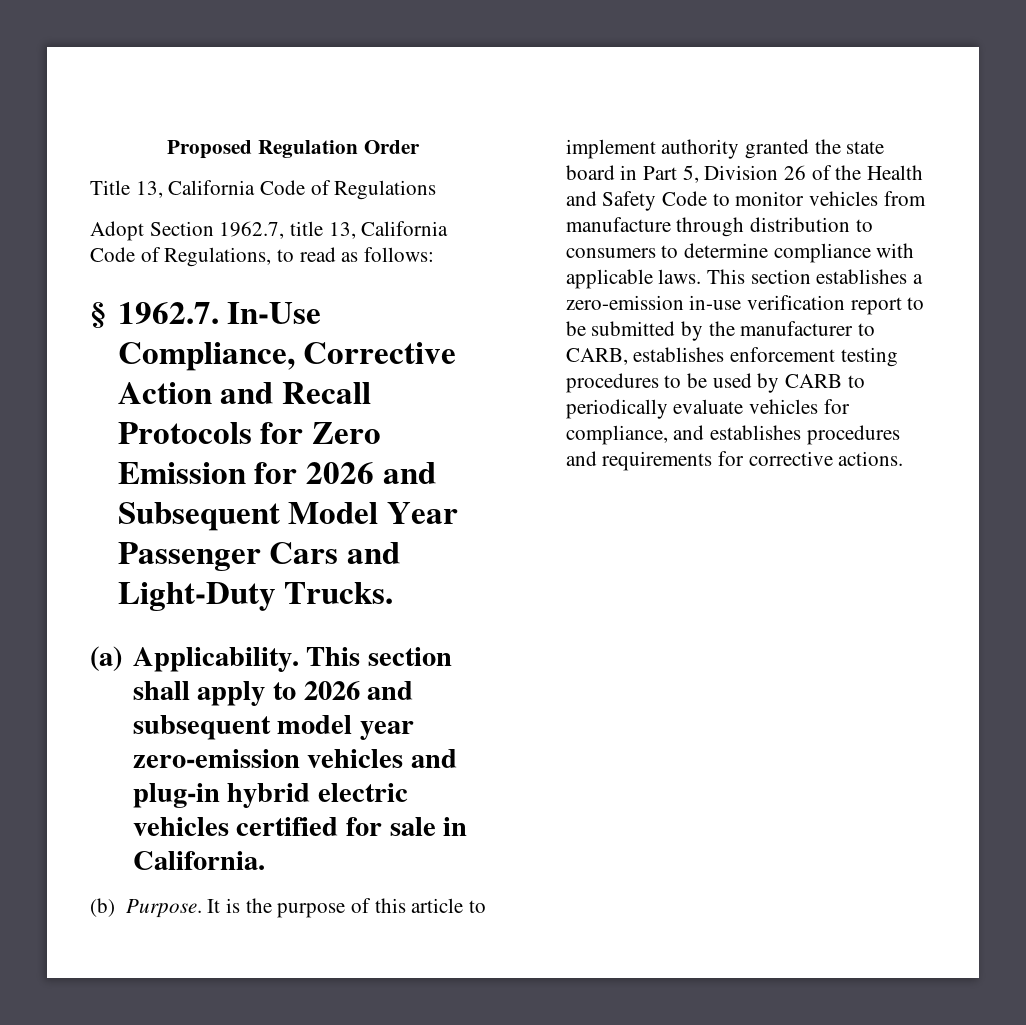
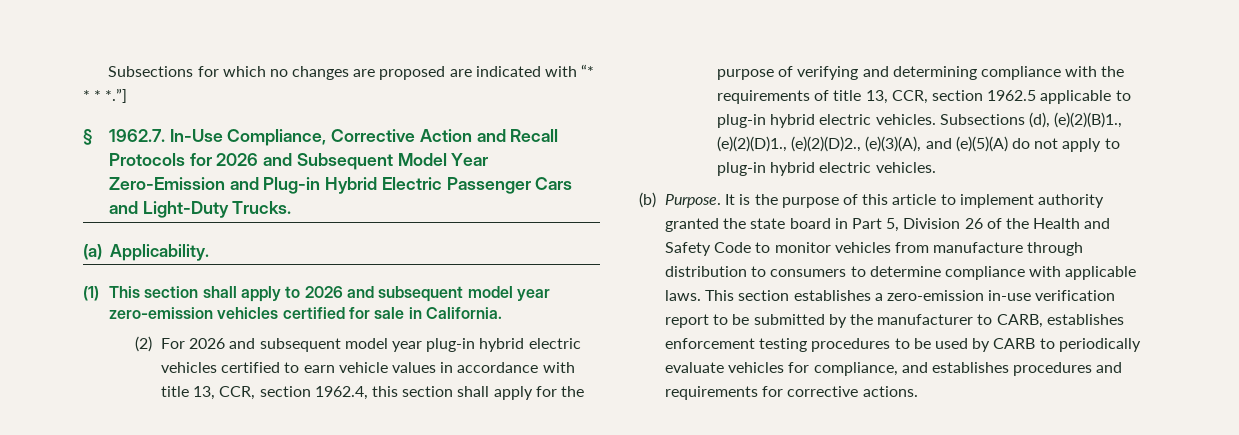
[167,140,420,159] [90,180,437,200] [90,221,449,241] [90,247,435,267] Proposed Regulation Order // Title 13, California Code of Regulations // Adopt Section 1962.7, title 13, California Code of Regulations, to read as follows: -> [108,64,595,80] [83,88,128,103] Subsections for which no changes are proposed are indicated with “* * * *.”]
[312,422,382,444] [117,462,298,484] Zero Emission for -> (212, 159) none
(459, 513) none -> [109,177,442,194] Zero-Emission and Plug-in Hybrid Electric
(299, 659) none -> [83,286,99,301] // (1)
[410,749,457,768] and -> [282,307,502,319] [135,336,423,352] certified for sale in California. // (2) For 2026 and subsequent model year
[345,817,468,836] [132,851,265,870] for sale in California. -> [284,362,575,373] [161,386,584,400] [717,66,1125,80] [717,90,1131,104] [717,112,1123,128] [717,136,1120,152] [717,162,936,176] to earn vehicle values in accordance with title 13, CCR, section 1962.4, this section shall apply for the purpose of verifying and determining compliance with the requirements of title 13, CCR, section 1962.5 applicable to plug-in hybrid electric vehicles. Subsections (d), (e)(2)(B)1., (e)(2)(D)1., (e)(2)(D)2., (e)(3)(A), and (e)(5)(A) do not apply to plug-in hybrid electric vehicles.

